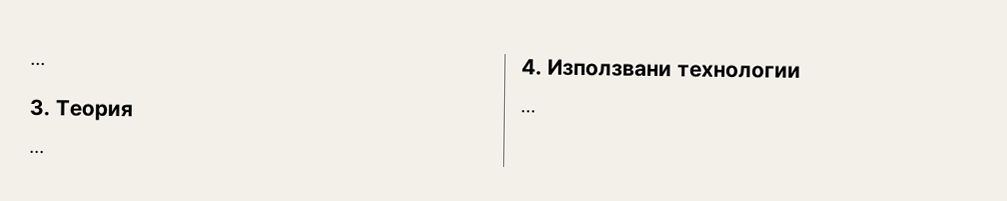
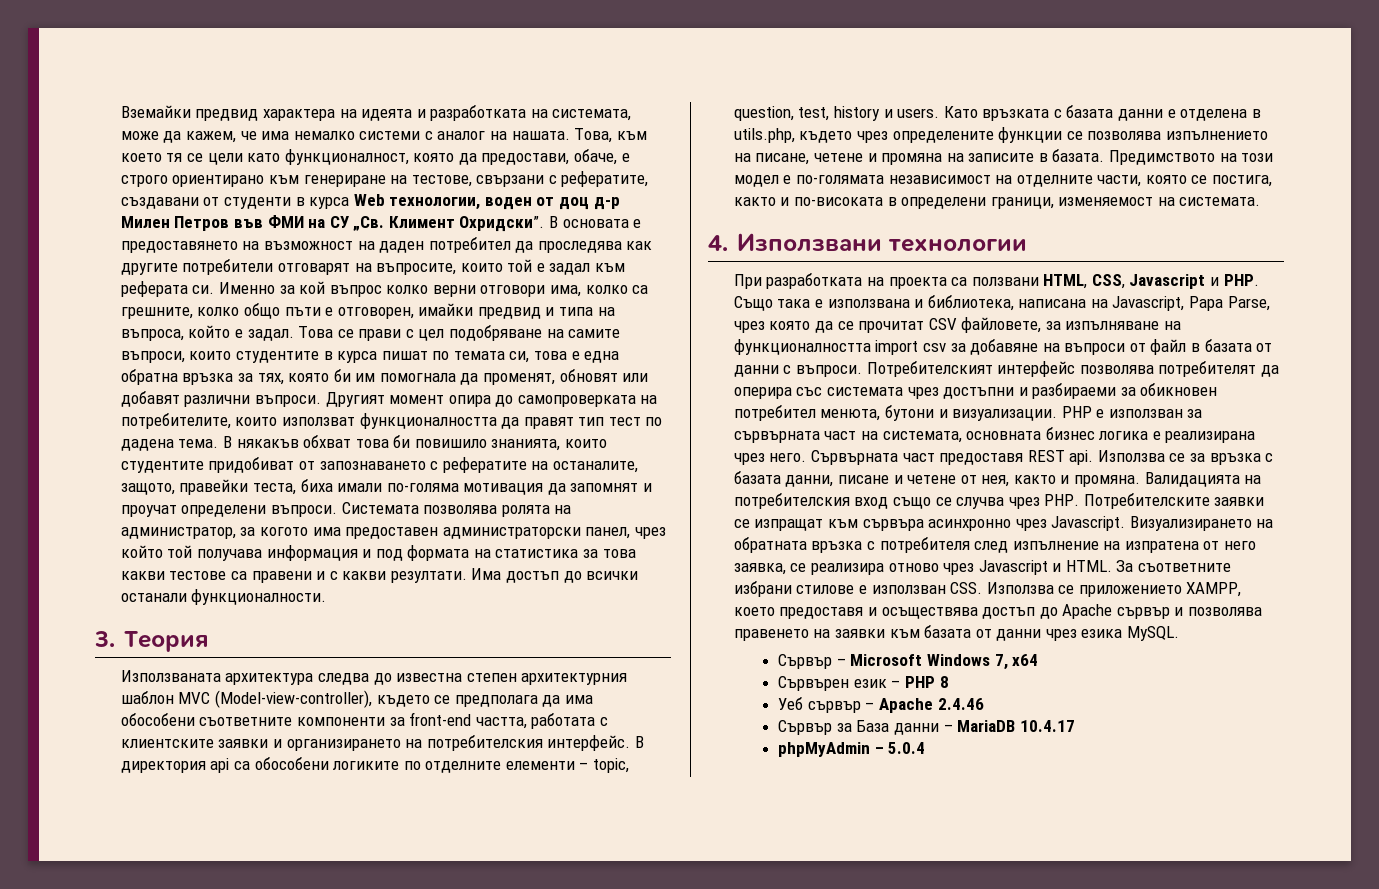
[30,61,46,67] [29,98,133,122] [29,149,45,155] [521,58,801,79] [520,109,536,114] ... // 3. Теория // ... // 4. Използвани технологии // ... -> [120,105,632,121] [120,128,647,143] [120,149,630,165] [120,171,649,187] [120,194,620,210] [120,215,642,232] [120,237,653,253] [120,259,626,275] [120,281,649,297] [120,303,615,319] [120,325,621,341] [120,351,620,363] [120,369,649,385] [120,391,658,407] [120,413,663,429] [120,435,608,451] [120,457,638,473] [120,479,653,495] [120,502,572,517] [120,527,666,539] [120,545,636,561] [120,568,639,583] [120,589,327,605] [94,631,209,652] [120,670,628,685] [120,690,593,708] [120,712,608,729] [120,735,644,751] [120,757,630,773] [733,105,1261,121] [733,127,1268,143] [733,149,1274,165] [733,175,1273,187] [733,197,1261,209] [708,233,1027,252] [733,273,1259,289] [733,295,1270,311] [733,317,1182,333] [733,339,1273,355] [733,361,1279,377] [733,383,1218,399] [733,405,1203,421] [733,427,1256,443] [733,450,1274,465] [733,471,1262,487] [733,493,1265,509] [733,516,1274,531] [733,537,1257,553] [733,560,1232,575] [733,581,1242,597] [733,604,1263,619] [733,625,1180,641] [778,654,1039,670] [778,676,949,691] [778,697,984,713] [778,720,1075,735] [778,742,926,757] Вземайки предвид характера на идеята и разработката на системата, може да кажем, че има немалко системи с аналог на нашата. Това, към което тя се цели като функционалност, която да предостави, обаче, е строго ориентирано към генериране на тестове, свързани с рефератите, създавани от студенти в курса Web технологии, воден от доц д-р Милен Петров във ФМИ на СУ „Св. Климент Охридски”. В основата е предоставянето на възможност на даден потребител да проследява как другите потребители отговарят на въпросите, които той е задал към реферата си. Именно за кой въпрос колко верни отговори има, колко са грешните, колко общо пъти е отговорен, имайки предвид и типа на въпроса, който е задал. Това се прави с цел подобряване на самите въпроси, които студентите в курса пишат по темата си, това е една обратна връзка за тях, която би им помогнала да променят, обновят или добавят различни въпроси. Другият момент опира до самопроверката на потребителите, които използват функционалността да правят тип тест по дадена тема. В някакъв обхват това би повишило знанията, които студентите придобиват от запознаването с рефератите на останалите, защото, правейки теста, биха имали по-голяма мотивация да запомнят и проучат определени въпроси. Системата позволява ролята на администратор, за когото има предоставен администраторски панел, чрез който той получава информация и под формата на статистика за това какви тестове са правени и с какви резултати. Има достъп до всички останали функционалности. // 3. Теория // Използваната архитектура следва до известна степен архитектурния шаблон MVC (Model-view-controller), където се предполага да има обособени съответните компоненти за front-end частта, работата с клиентските заявки и организирането на потребителския интерфейс. В директория api са обособени логиките по отделните елементи – topic, question, test, history и users. Като връзката с базата данни е отделена в utils.php, където чрез определените функции се позволява изпълнението на писане, четене и промяна на записите в базата. Предимството на този модел е по-голямата независимост на отделните части, която се постига, както и по-високата в определени граници, изменяемост на системата. // 4. Използвани технологии // При разработката на проекта са ползвани HTML, CSS, Javascript и PHP. Също така е използвана и библиотека, написана на Javascript, Papa Parse, чрез която да се прочитат CSV файловете, за изпълняване на функционалността import csv за добавяне на въпроси от файл в базата от данни с въпроси. Потребителският интерфейс позволява потребителят да оперира със системата чрез достъпни и разбираеми за обикновен потребител менюта, бутони и визуализации. PHP е използван за сървърната част на системата, основната бизнес логика е реализирана чрез него. Сървърната част предоставя REST api. Използва се за връзка с базата данни, писане и четене от нея, както и промяна. Валидацията на потребителския вход също се случва чрез PHP. Потребителските заявки се изпращат към сървъра асинхронно чрез Javascript. Визуализирането на обратната връзка с потребителя след изпълнение на изпратена от него заявка, се реализира отново чрез Javascript и HTML. За съответните избрани стилове е използван CSS. Използва се приложението XAMPP, което предоставя и осъществява достъп до Apache сървър и позволява правенето на заявки към базата от данни чрез езика MySQL. // Сървър – Microsoft Windows 7, x64 // Сървърен език – PHP 8 // Уеб сървър – Apache 2.4.46 // Сървър за База данни – MariaDB 10.4.17 // phpMyAdmin – 5.0.4

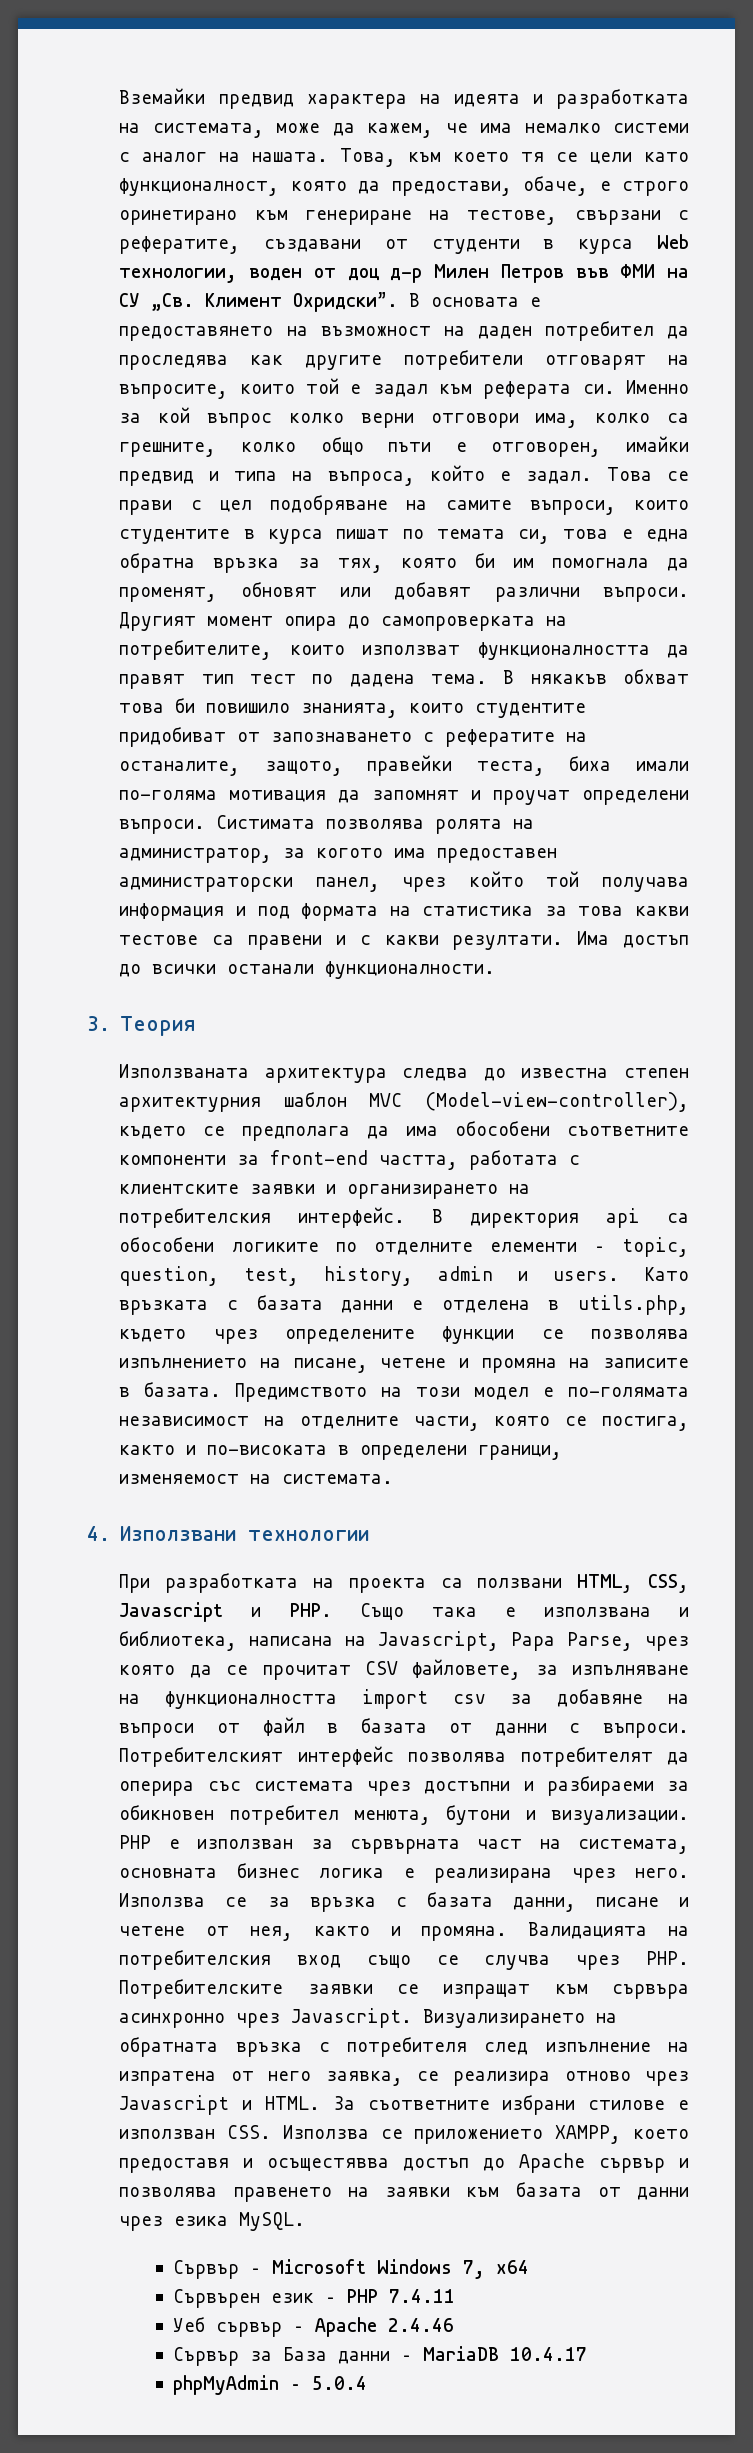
[172,175,265,187] ориентирано -> [119,210,238,225] оринетирано
[341,502,419,514] Системата -> [216,815,316,829] Систимата
[833,106,880,121] history -> [324,1266,494,1286] history, admin
[810,450,1094,465] Сървърната част предоставя REST api. -> (689, 1873) none
[881,607,978,619] осъществява -> [267,2158,390,2171] осъщестявва
[939,676,949,688] 8 -> [388,2289,455,2303] 7.4.11

